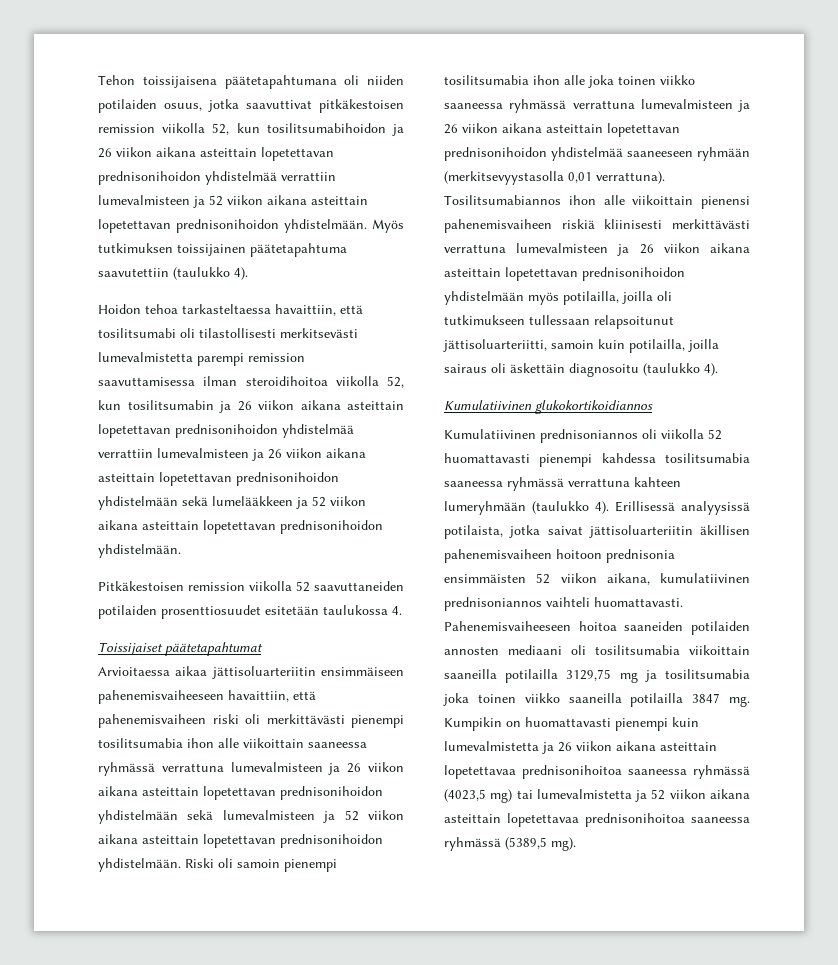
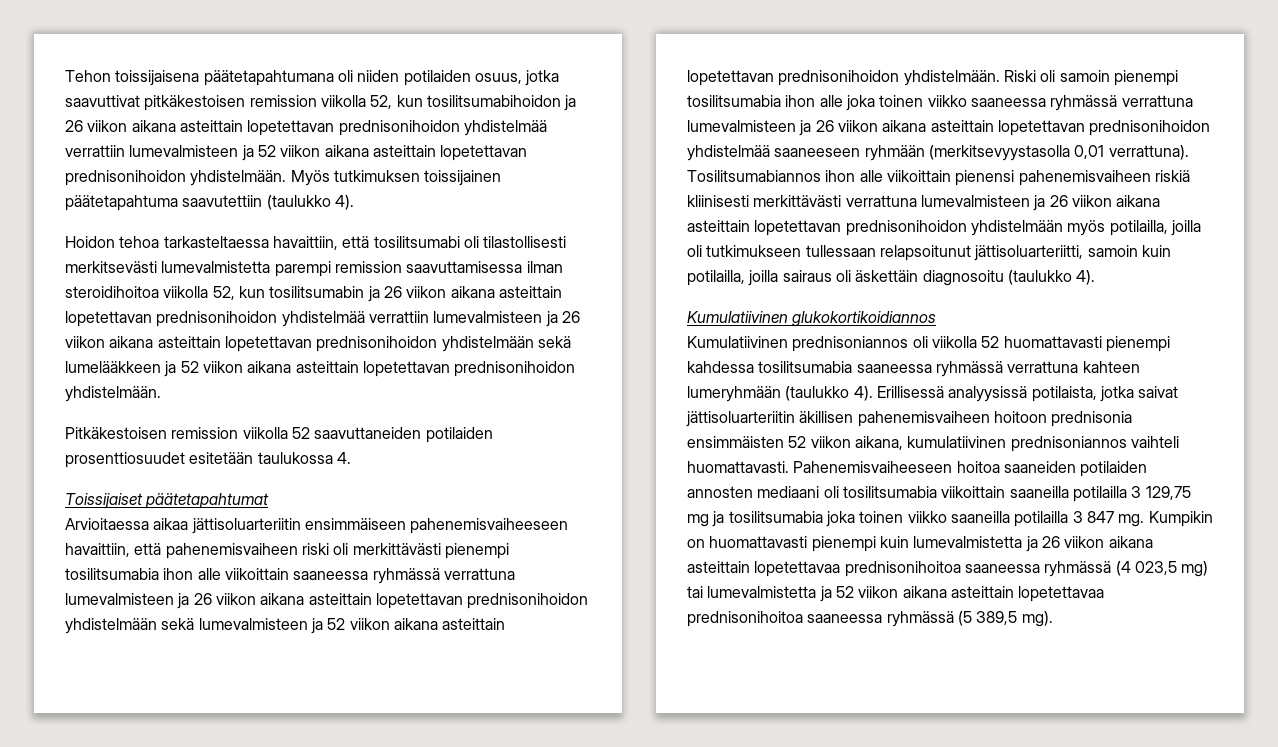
[566,669,612,681] 3129,75 -> [1131,486,1191,500] 3 129,75
[692,693,721,703] 3847 -> [1072,511,1114,523] 3 847
[444,789,486,802] (4023,5 -> [1115,561,1177,576] (4 023,5
[505,837,547,850] (5389,5 -> [957,611,1018,626] (5 389,5

